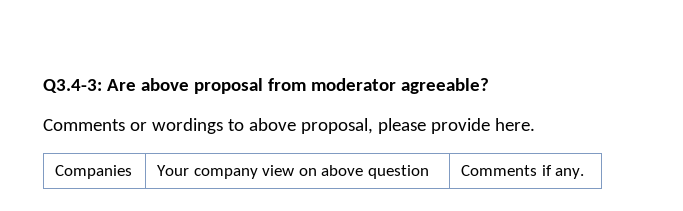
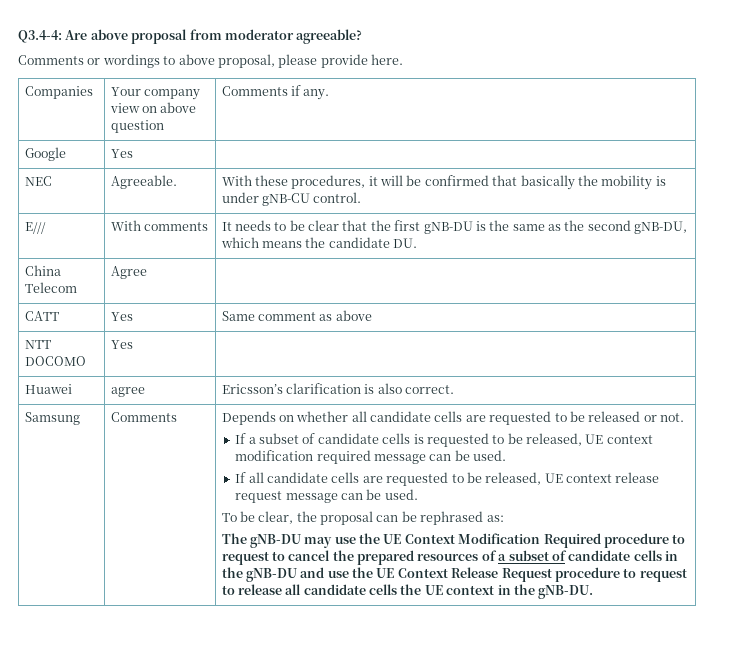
[43,79,102,93] Q3.4-3: -> [18,30,62,43] Q3.4-4:
(585, 173) none -> [24,147,66,161] [110,149,133,158] [24,176,52,186] [110,175,177,189] [221,175,666,190] [221,192,362,206] [24,222,46,234] [110,220,208,231] [221,220,688,234] [220,237,418,248] [24,265,61,276] [24,282,77,293] [110,266,147,279] [24,311,59,321] [110,312,133,321] [221,310,372,321] [24,340,51,349] [24,356,86,366] [110,340,133,349] [24,384,72,394] [110,387,145,397] [221,383,455,394] [24,412,80,425] [110,412,177,422] [221,411,685,425] [235,433,653,447] [235,450,507,464] [235,472,660,486] [235,489,418,503] [221,511,504,525] [221,533,686,548] [221,550,679,565] [221,567,687,582] [221,584,594,599] // Google | Yes | // NEC | Agreeable. | With these procedures, it will be confirmed that basically the mobility is under gNB-CU control. // E/// | With comments | It needs to be clear that the first gNB-DU is the same as the second gNB-DU, which means the candidate DU. // China Telecom | Agree | // CATT | Yes | Same comment as above // NTT DOCOMO | Yes | // Huawei | agree | Ericsson’s clarification is also correct. // Samsung | Comments | Depends on whether all candidate cells are requested to be released or not. // If a subset of candidate cells is requested to be released, UE context modification required message can be used. // If all candidate cells are requested to be released, UE context release request message can be used. // To be clear, the proposal can be rephrased as: // The gNB-DU may use the UE Context Modification Required procedure to request to cancel the prepared resources of a subset of candidate cells in the gNB-DU and use the UE Context Release Request procedure to request to release all candidate cells the UE context in the gNB-DU.

